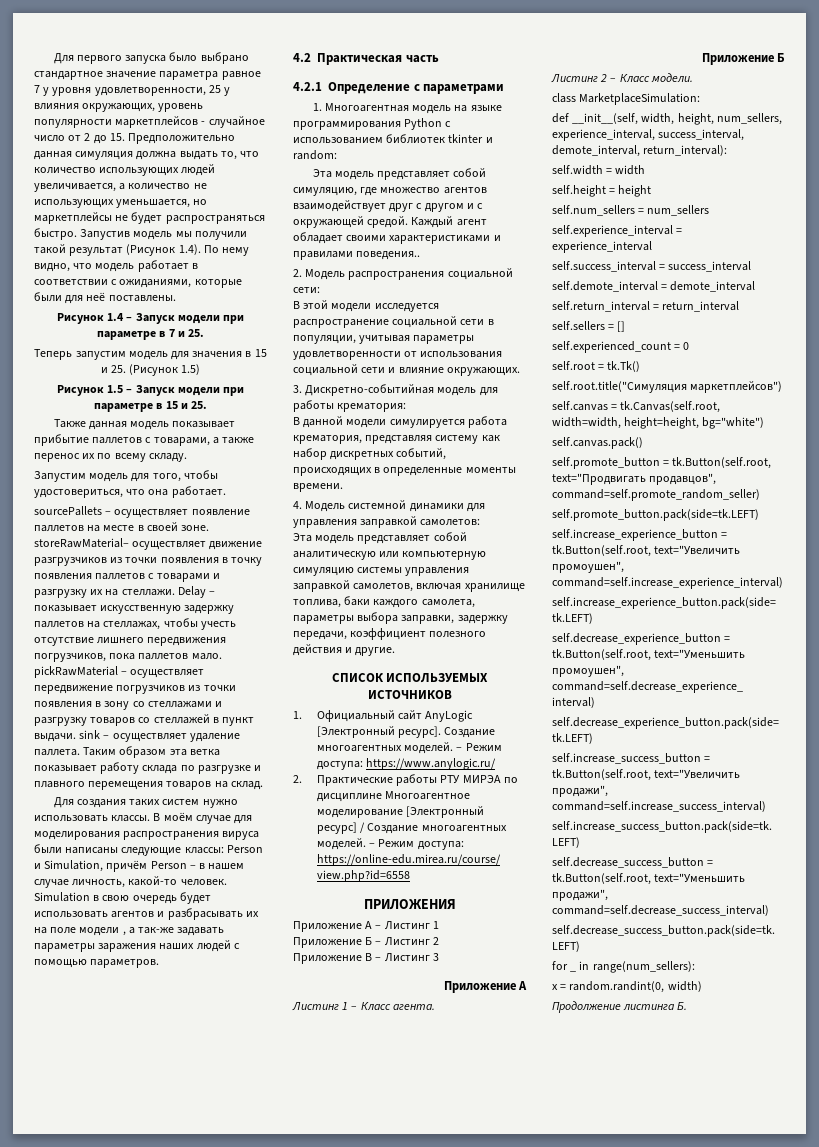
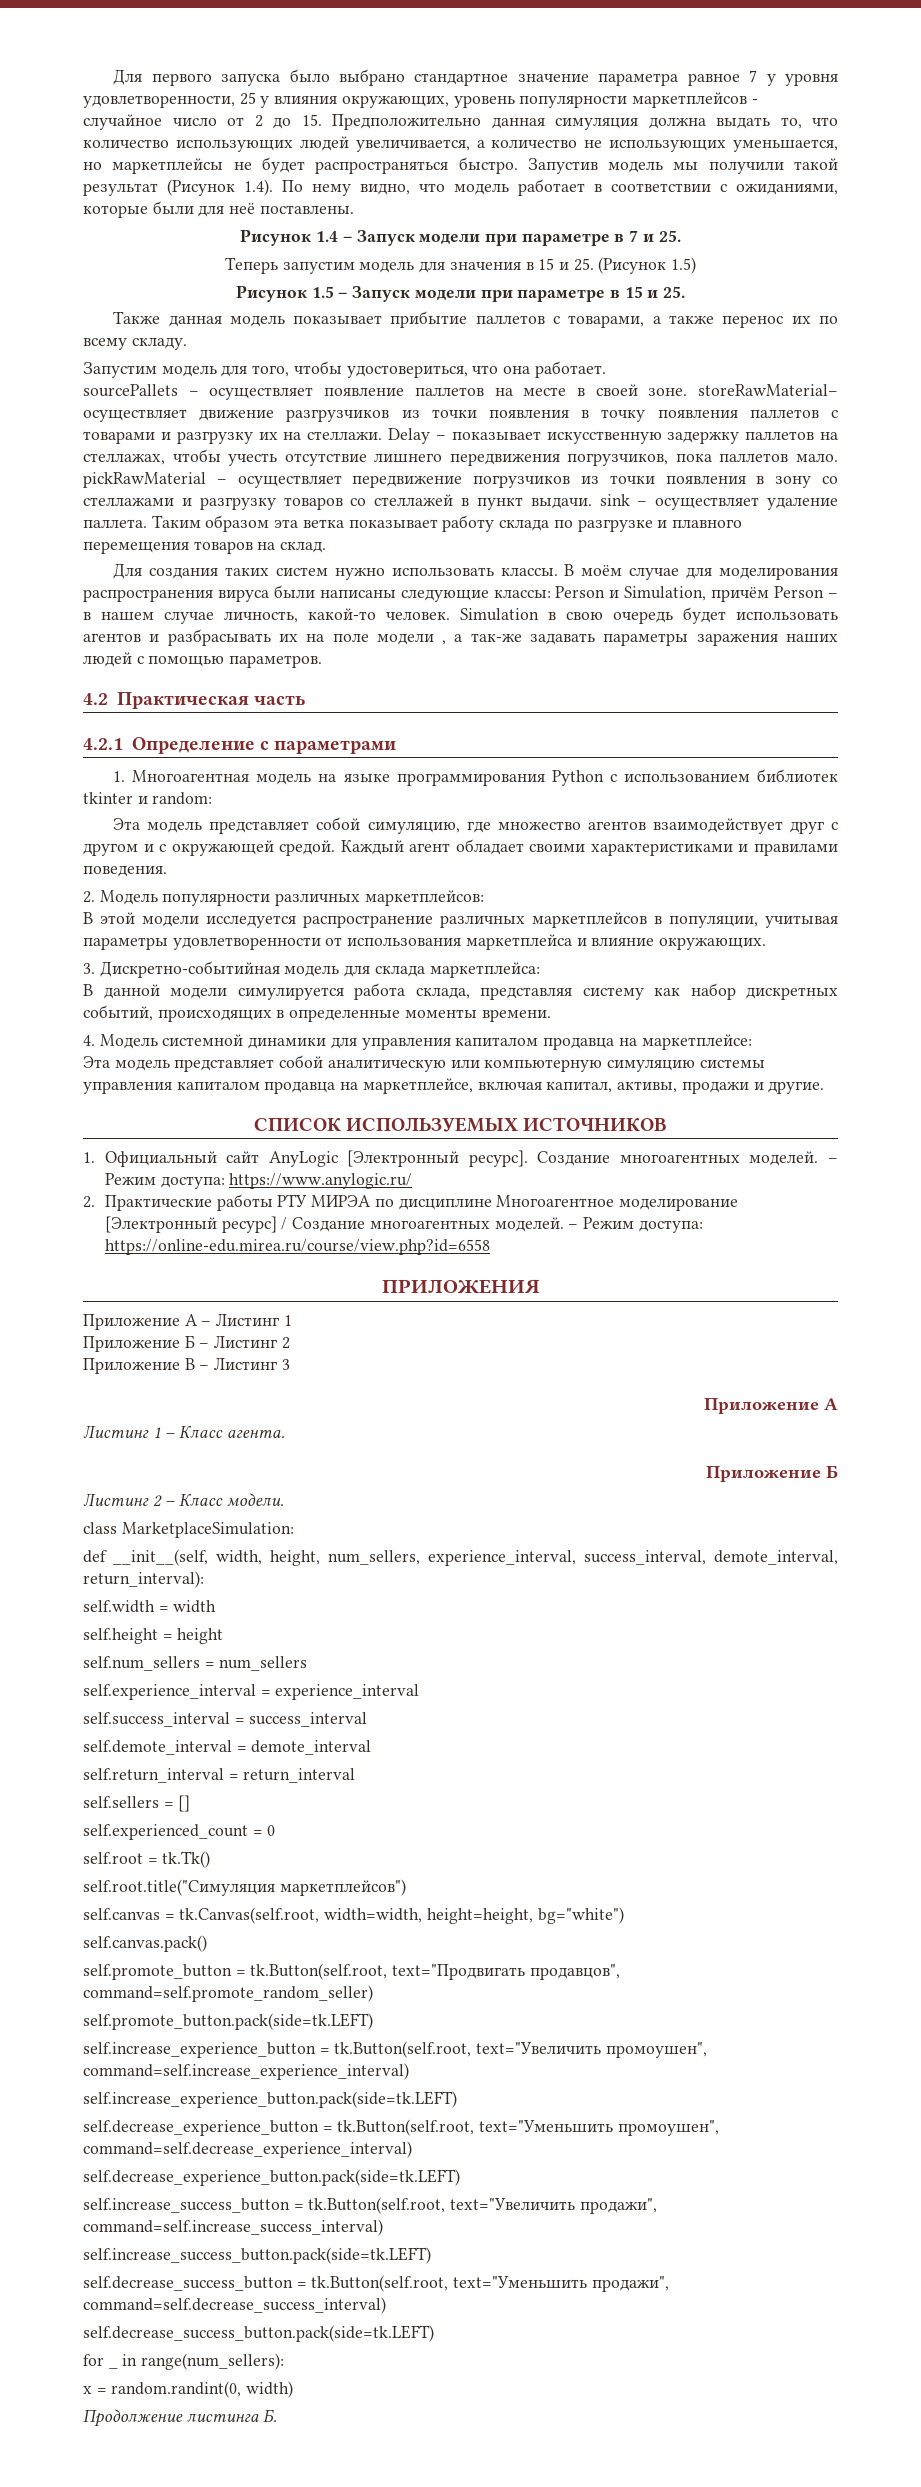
[356,251,421,260] поведения.. -> [83,865,167,877] поведения.
[348,268,513,280] [293,287,320,293] распространения социальной сети: -> [162,890,484,906] популярности различных маркетплейсов:
[392,316,485,328] социальной сети -> [440,912,647,928] различных маркетплейсов
[293,364,386,376] социальной сети -> [465,934,572,950] маркетплейса
[293,400,407,412] работы крематория: -> [374,962,540,978] склада маркетплейса:
[293,435,362,444] крематория, -> [415,987,470,999] склада,
[360,516,481,528] заправкой самолетов: -> [455,1034,752,1050] капиталом продавца на маркетплейсе:
[293,580,525,592] [293,596,475,608] [293,612,508,624] [293,628,487,640] [293,644,342,656] заправкой самолетов, включая хранилище топлива, баки каждого самолета, параметры выбора заправки, задержку передачи, коэффициент полезного действия -> [176,1078,749,1094] капиталом продавца на маркетплейсе, включая капитал, активы, продажи

